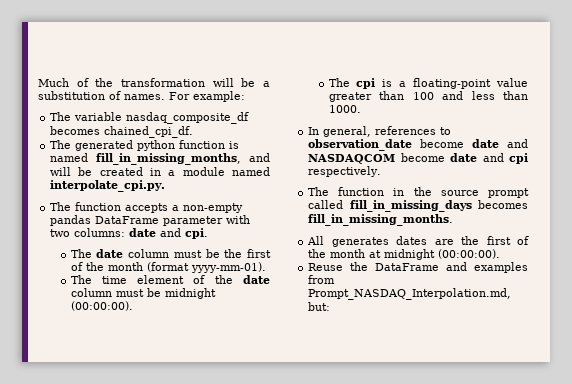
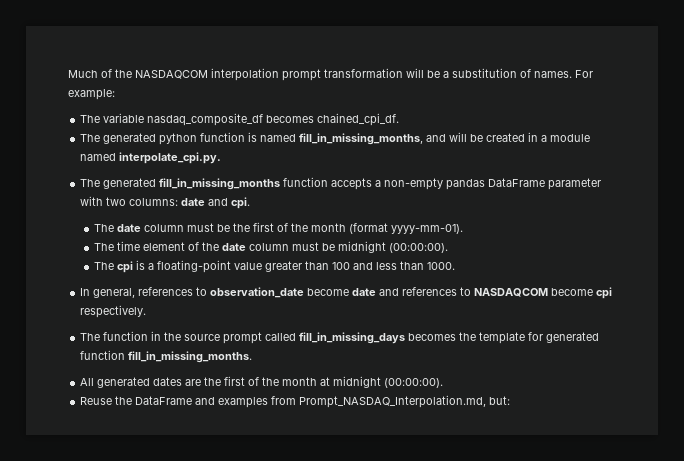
(114, 82) none -> [135,68,321,81] NASDAQCOM interpolation prompt
(72, 206) none -> [103,178,281,190] generated fill_in_missing_months
[308,153,504,164] NASDAQCOM become date and -> [402,287,594,297] references to NASDAQCOM become
(528, 204) none -> [459,332,600,344] [80,350,126,360] the template for generated function
[331,237,389,247] generates -> [97,377,151,388] generated

